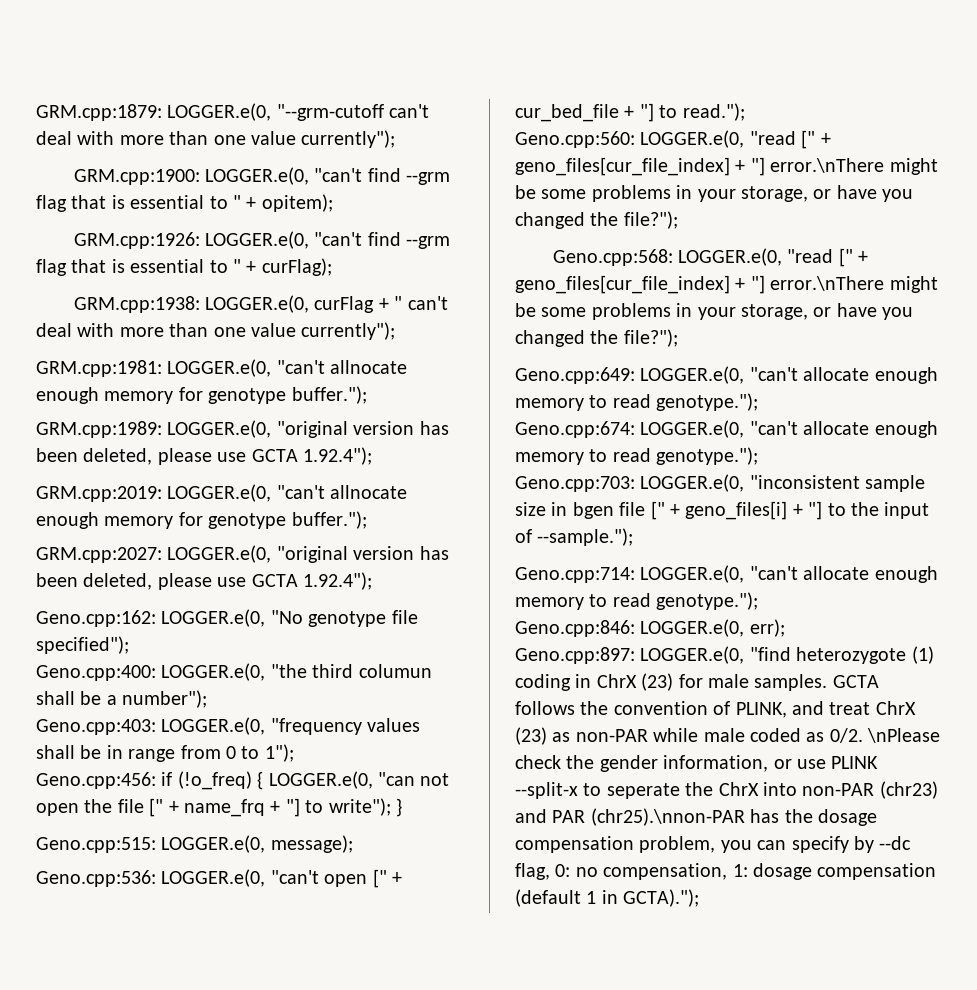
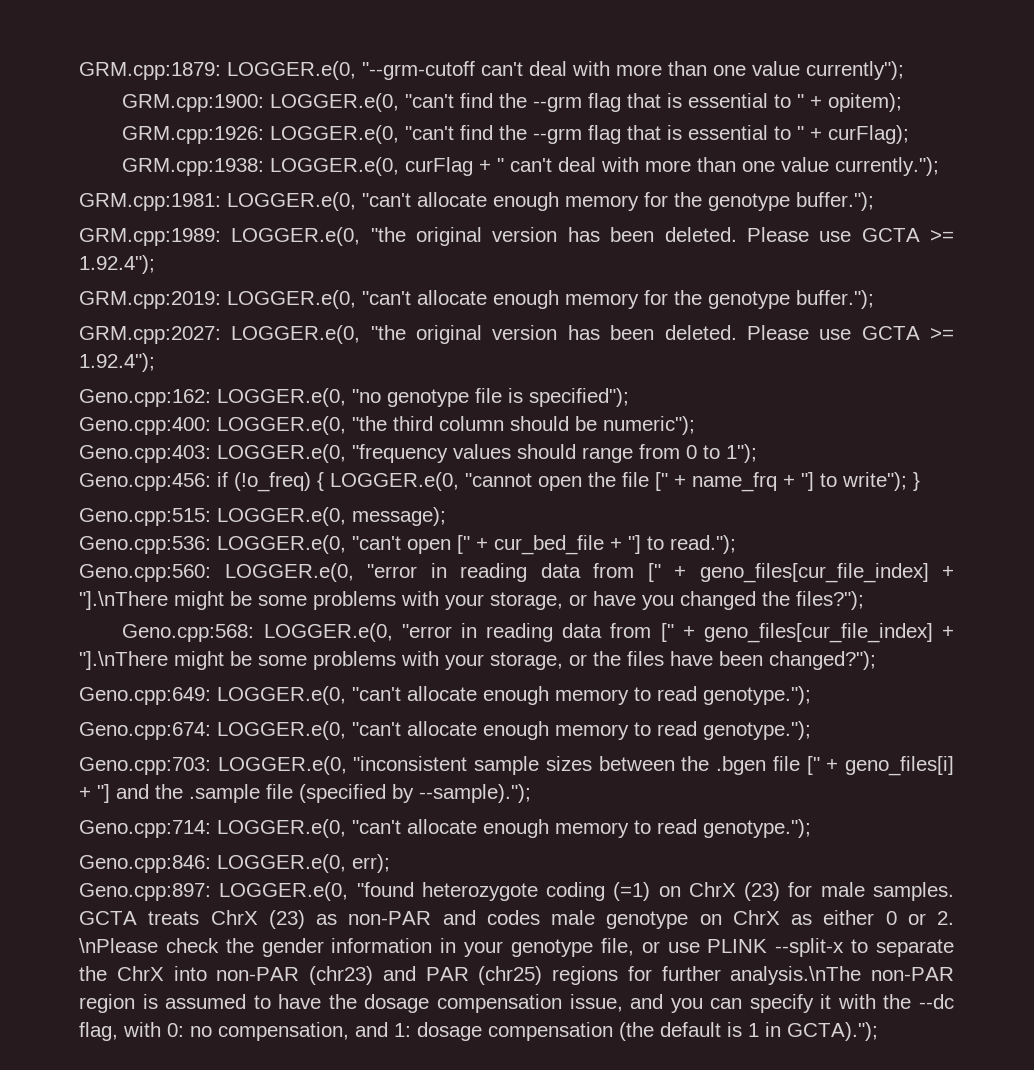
(401, 175) none -> [499,93,528,108] the
(401, 239) none -> [499,125,528,140] the
[301,322,396,340] currently"); -> [835,157,940,176] currently.");
[330,360,408,374] [36,387,203,404] allnocate enough memory for -> [417,192,702,211] allocate enough memory for the
[276,421,449,438] [36,448,298,465] "original version has been deleted, please use GCTA -> [370,227,955,246] "the original version has been deleted. Please use GCTA >=
[330,485,408,499] [36,512,203,529] allnocate enough memory for -> [417,290,702,309] allocate enough memory for the
[276,546,449,563] [36,573,298,590] "original version has been deleted, please use GCTA -> [370,325,955,344] "the original version has been deleted. Please use GCTA >=
[270,610,303,624] "No -> [352,389,381,403] "no
(418, 617) none -> [508,388,523,403] is
[358,664,432,678] [36,690,208,708] columun shall be a number"); -> [439,416,695,435] column should be numeric");
[36,745,123,759] shall be in -> [517,444,576,459] should
[378,772,450,786] "can not -> [465,473,532,487] "cannot
[749,130,831,149] [515,157,938,176] [515,185,914,202] [515,211,678,229] "read [" + geno_files[cur_file_index] + "] error.\nThere might be some problems in your storage, or have you changed the file?"); -> [367,563,954,583] [79,591,864,610] "error in reading data from [" + geno_files[cur_file_index] + "].\nThere might be some problems with your storage, or have you changed the files?");
[787,248,869,267] [515,275,938,294] [515,303,914,320] [515,329,678,347] "read [" + geno_files[cur_file_index] + "] error.\nThere might be some problems in your storage, or have you changed the file?"); -> [401,623,954,643] [79,651,876,670] "error in reading data from [" + geno_files[cur_file_index] + "].\nThere might be some problems with your storage, or the files have been changed?");
[515,502,614,519] size in bgen -> [545,756,767,775] sizes between the .bgen
[827,502,930,519] [515,528,634,546] to the input of --sample."); -> [116,784,531,803] and the .sample file (specified by --sample).");
[749,646,934,664] [515,674,592,691] "find heterozygote (1) coding in -> [356,882,681,901] "found heterozygote coding (=1) on
[515,701,916,718] [515,727,941,745] [515,755,769,772] follows the convention of PLINK, and treat ChrX (23) as non-PAR while male coded as 0/2. \nPlease check the gender information, -> [148,910,954,929] [79,938,634,957] treats ChrX (23) as non-PAR and codes male genotype on ChrX as either 0 or 2. \nPlease check the gender information in your genotype file,
[606,783,680,799] seperate -> [876,939,955,957] separate
[590,808,780,826] (chr25).\nnon-PAR has -> [478,966,954,985] [79,994,322,1013] (chr25) regions for further analysis.\nThe non-PAR region is assumed to have
[639,836,716,853] problem, -> [569,994,664,1012] issue, and
[854,836,874,853] by -> [820,994,912,1009] it with the
(550, 871) none -> [123,1022,161,1037] with
(728, 871) none -> [355,1022,388,1037] and
[515,889,581,907] (default -> [619,1022,742,1041] (the default is

